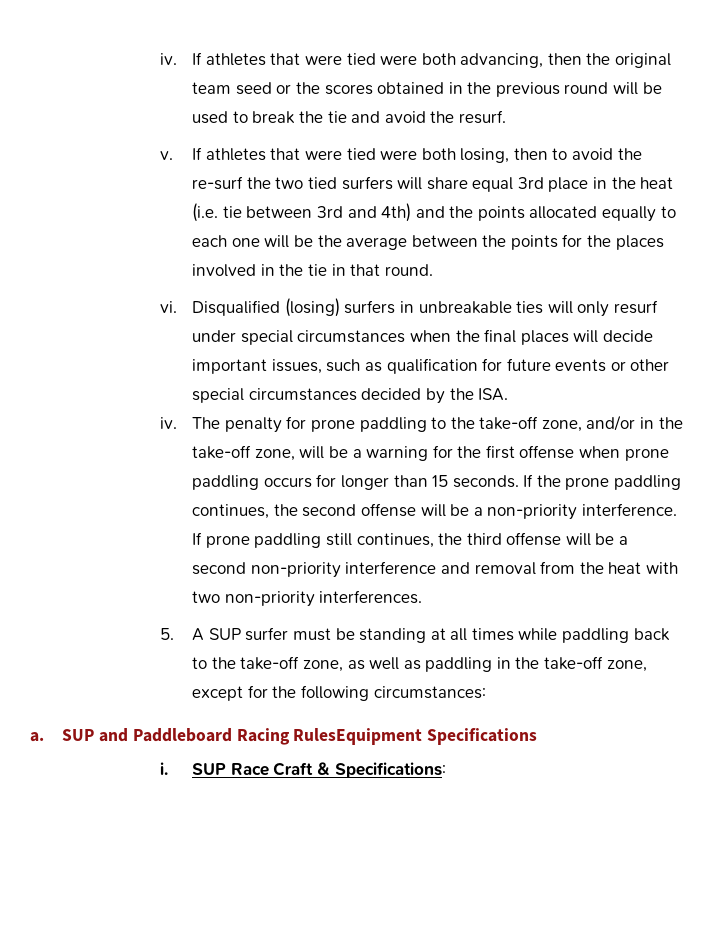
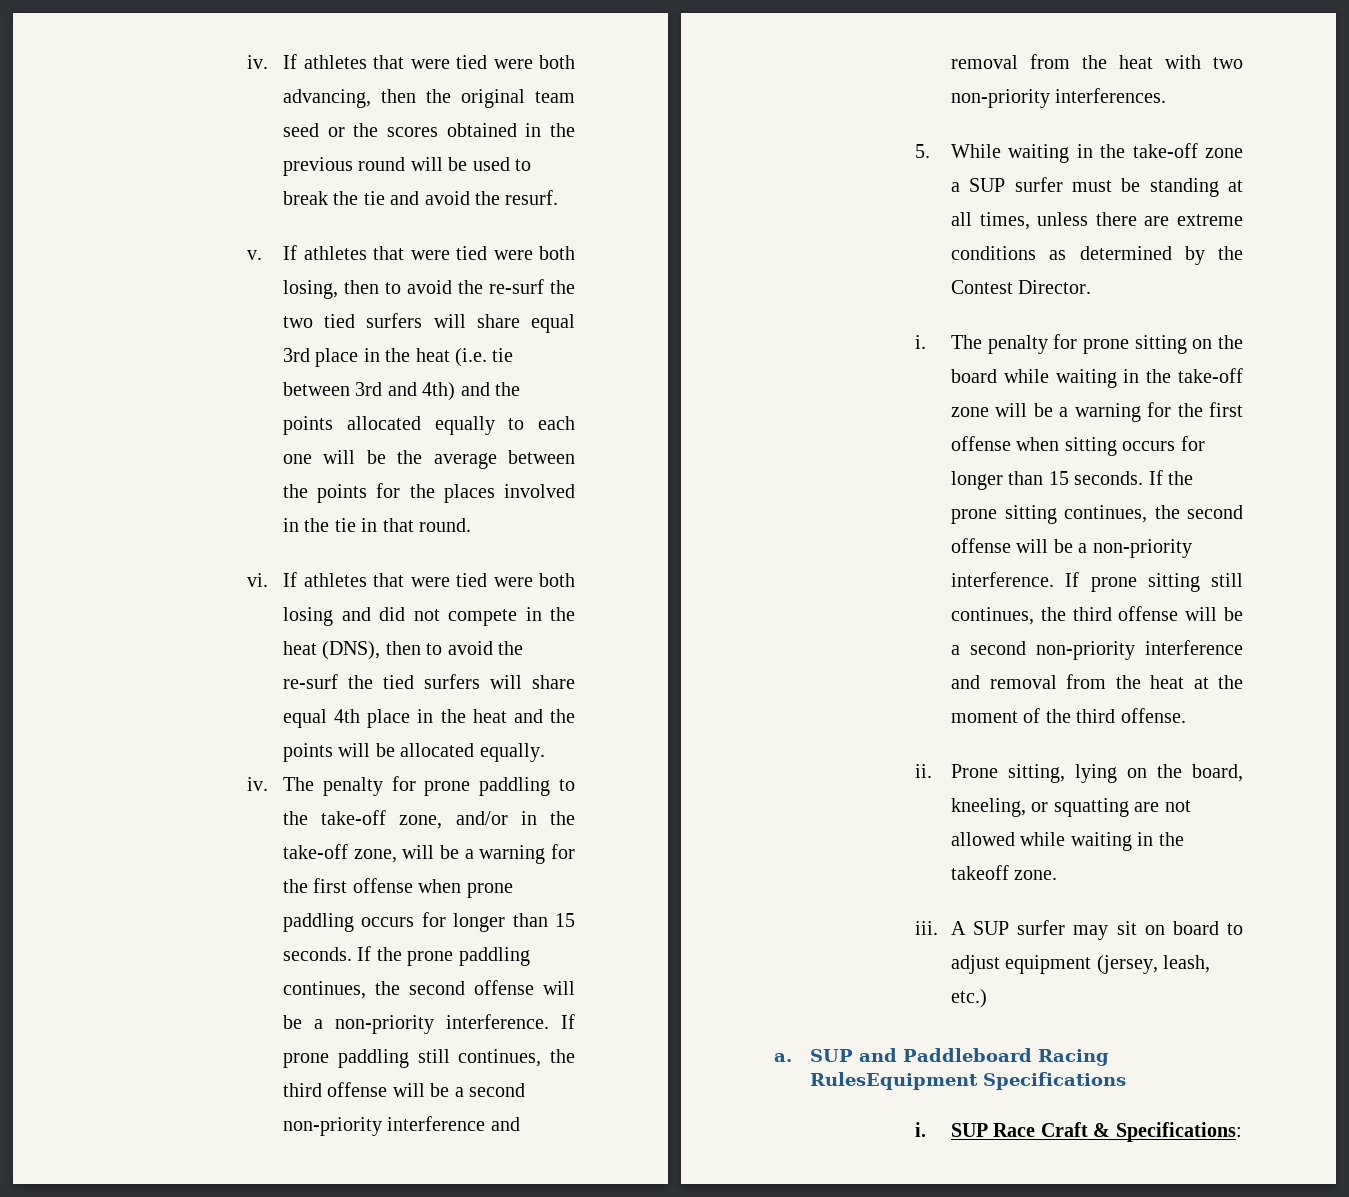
[192,298,658,317] [192,329,653,345] [192,358,670,374] [192,388,509,404] Disqualified (losing) surfers in unbreakable ties will only resurf under special circumstances when the final places will decide important issues, such as qualification for future events or other special circumstances decided by the ISA. -> [283,572,575,587] [283,607,575,626] [283,641,524,660] [283,674,575,689] [283,709,575,728] [283,743,545,762] If athletes that were tied were both losing and did not compete in the heat (DNS), then to avoid the re-surf the tied surfers will share equal 4th place in the heat and the points will be allocated equally.
[192,628,205,641] A -> [951,143,1243,163] [951,182,961,192] While waiting in the take-off zone a
[471,628,670,643] [192,656,647,672] [192,685,486,701] times while paddling back to the take-off zone, as well as paddling in the take-off zone, except for the following circumstances: -> [979,212,1243,230] [951,246,1243,265] [951,280,1092,294] [914,334,1243,354] [951,368,1243,388] [951,402,1243,422] [951,436,1205,456] [951,470,1194,490] [951,505,1243,524] [951,538,1192,558] [951,572,1243,592] [951,606,1243,625] [951,640,1243,660] [951,674,1243,689] [951,708,1186,723] [914,764,1243,783] [951,798,1191,817] [951,832,1184,851] [951,865,1058,880] [914,920,1243,940] [951,955,1211,974] [951,989,988,1008] times, unless there are extreme conditions as determined by the Contest Director. // i. The penalty for prone sitting on the board while waiting in the take-off zone will be a warning for the first offense when sitting occurs for longer than 15 seconds. If the prone sitting continues, the second offense will be a non-priority interference. If prone sitting still continues, the third offense will be a second non-priority interference and removal from the heat at the moment of the third offense. // ii. Prone sitting, lying on the board, kneeling, or squatting are not allowed while waiting in the takeoff zone. // iii. A SUP surfer may sit on board to adjust equipment (jersey, leash, etc.)

